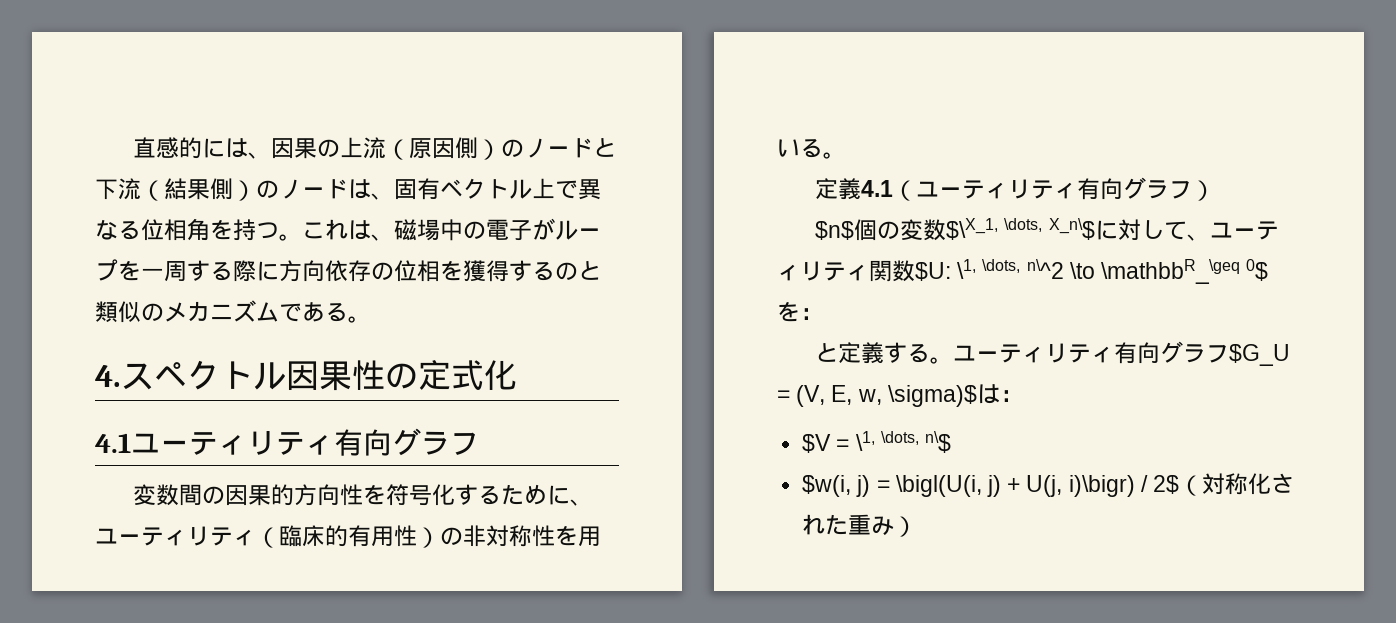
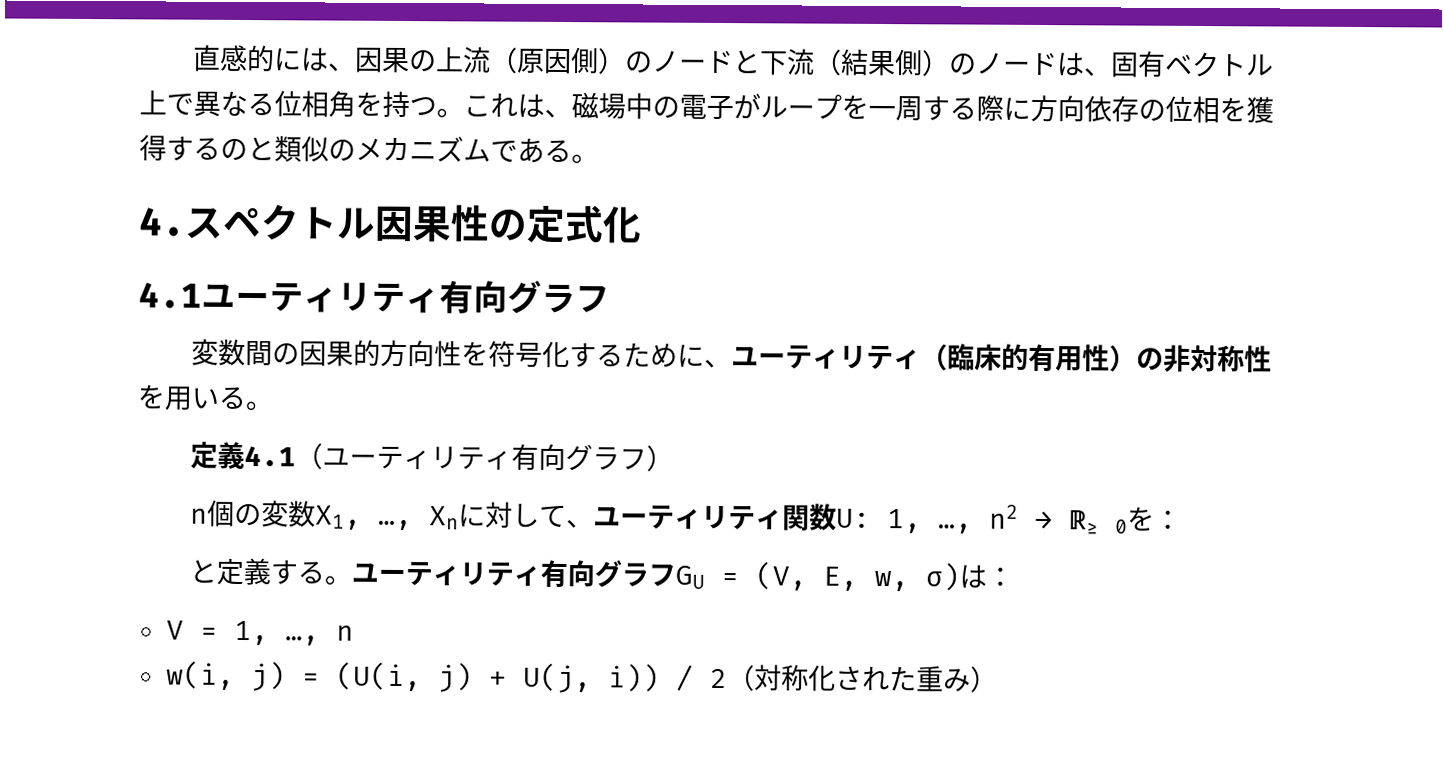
[815,221,855,240] $n$ -> [190,508,209,524] n
[946,218,1095,240] $\X_1, \dots, X_n\$ -> [315,505,460,531] X1, …, Xn
[915,259,1269,284] $U: \1, \dots, n\^2 \to \mathbbR_\geq 0$ -> [836,504,1129,535] U: 1, …, n2 → ℝ≥ 0
[1229,344,1291,366] $G_U -> [675,565,706,589] GU
[887,385,977,407] \sigma)$ -> [925,562,961,591] σ)
[802,431,951,453] [802,475,852,497] $V = \1, \dots, n\$ // $w(i, -> [165,620,354,646] [165,660,235,690] V = 1, …, n // w(i,
[895,475,982,497] \bigl(U(i, -> [335,661,422,692] (U(i,
[1068,475,1180,497] i)\bigr) / 2$ -> [607,663,728,692] i)) / 2

